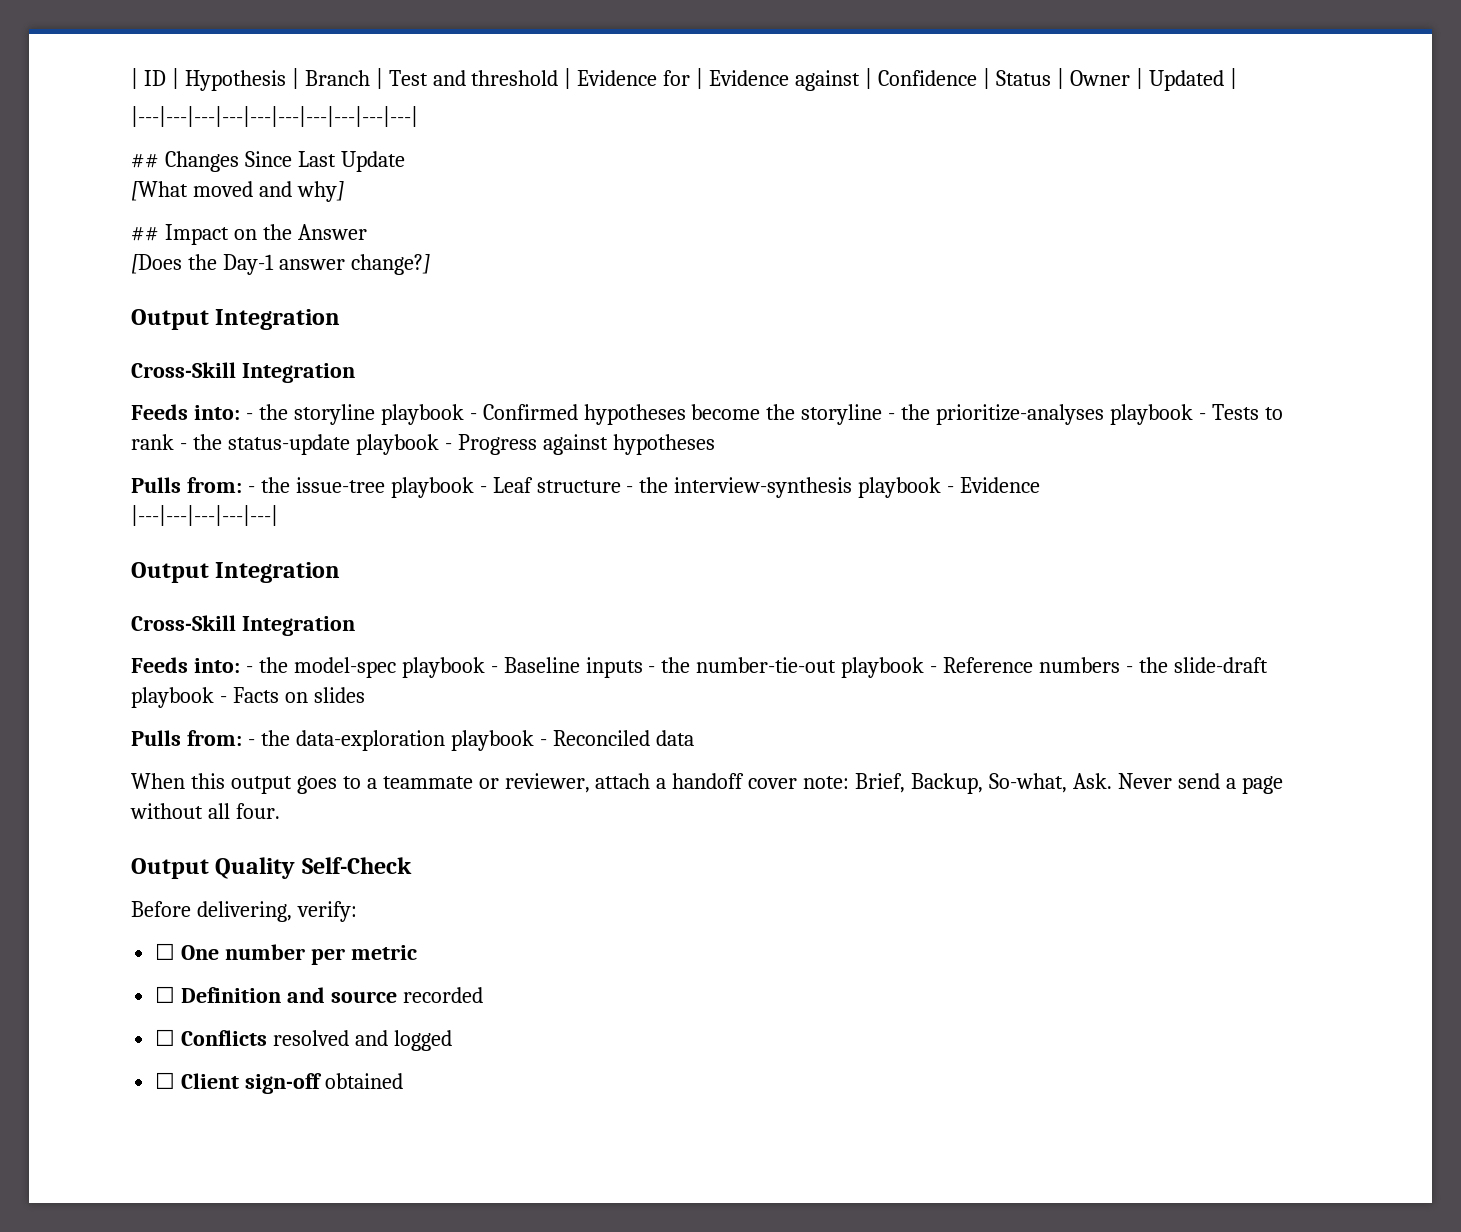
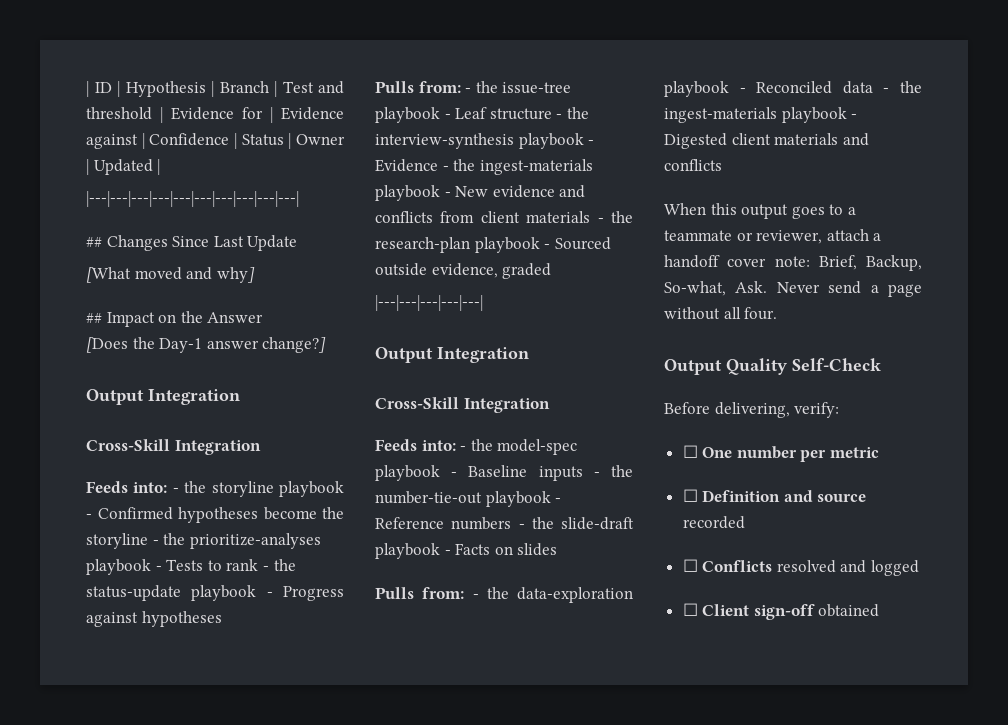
(1041, 485) none -> [442,159,593,175] [375,185,586,201] [375,211,633,223] [375,237,611,253] [375,263,552,279] - the ingest-materials playbook - New evidence and conflicts from client materials - the research-plan playbook - Sourced outside evidence, graded
(694, 738) none -> [883,81,922,93] [664,107,858,123] [664,133,869,149] [664,159,722,171] - the ingest-materials playbook - Digested client materials and conflicts

